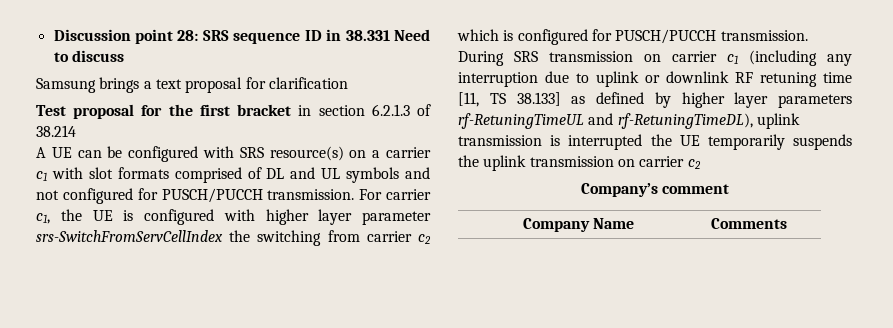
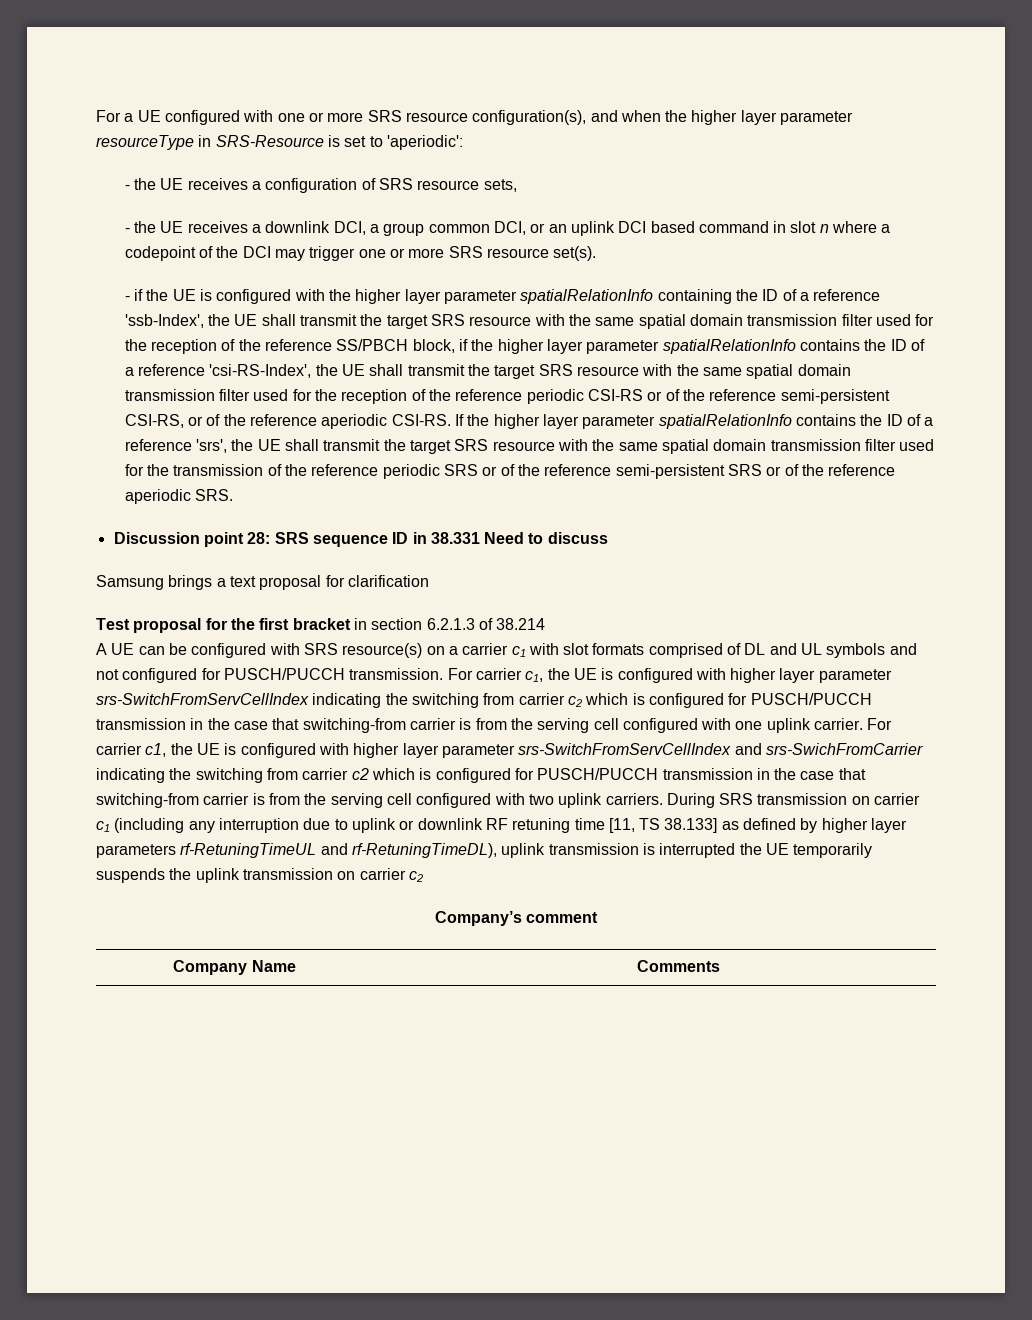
(53, 35) none -> [96,110,854,125] [96,135,463,150] [124,178,517,193] [124,221,891,236] [124,246,597,261] [124,289,881,304] [124,314,935,329] [124,339,925,354] [124,364,851,379] [124,389,890,404] [124,414,934,429] [124,439,935,454] [124,464,896,479] [124,489,234,504] For a UE configured with one or more SRS resource configuration(s), and when the higher layer parameter resourceType in SRS-Resource is set to 'aperiodic': // - the UE receives a configuration of SRS resource sets, // - the UE receives a downlink DCI, a group common DCI, or an uplink DCI based command in slot n where a codepoint of the DCI may trigger one or more SRS resource set(s). // - if the UE is configured with the higher layer parameter spatialRelationInfo containing the ID of a reference 'ssb-Index', the UE shall transmit the target SRS resource with the same spatial domain transmission filter used for the reception of the reference SS/PBCH block, if the higher layer parameter spatialRelationInfo contains the ID of a reference 'csi-RS-Index', the UE shall transmit the target SRS resource with the same spatial domain transmission filter used for the reception of the reference periodic CSI-RS or of the reference semi-persistent CSI-RS, or of the reference aperiodic CSI-RS. If the higher layer parameter spatialRelationInfo contains the ID of a reference 'srs', the UE shall transmit the target SRS resource with the same spatial domain transmission filter used for the transmission of the reference periodic SRS or of the reference semi-persistent SRS or of the reference aperiodic SRS. //
(223, 236) none -> [312,693,382,708] indicating
[720,30,808,41] transmission. -> [96,718,893,733] [96,743,923,758] [96,768,866,783] [96,793,663,808] transmission in the case that switching-from carrier is from the serving cell configured with one uplink carrier. For carrier c1, the UE is configured with higher layer parameter srs-SwitchFromServCellIndex and srs-SwichFromCarrier indicating the switching from carrier c2 which is configured for PUSCH/PUCCH transmission in the case that switching-from carrier is from the serving cell configured with two uplink carriers.

